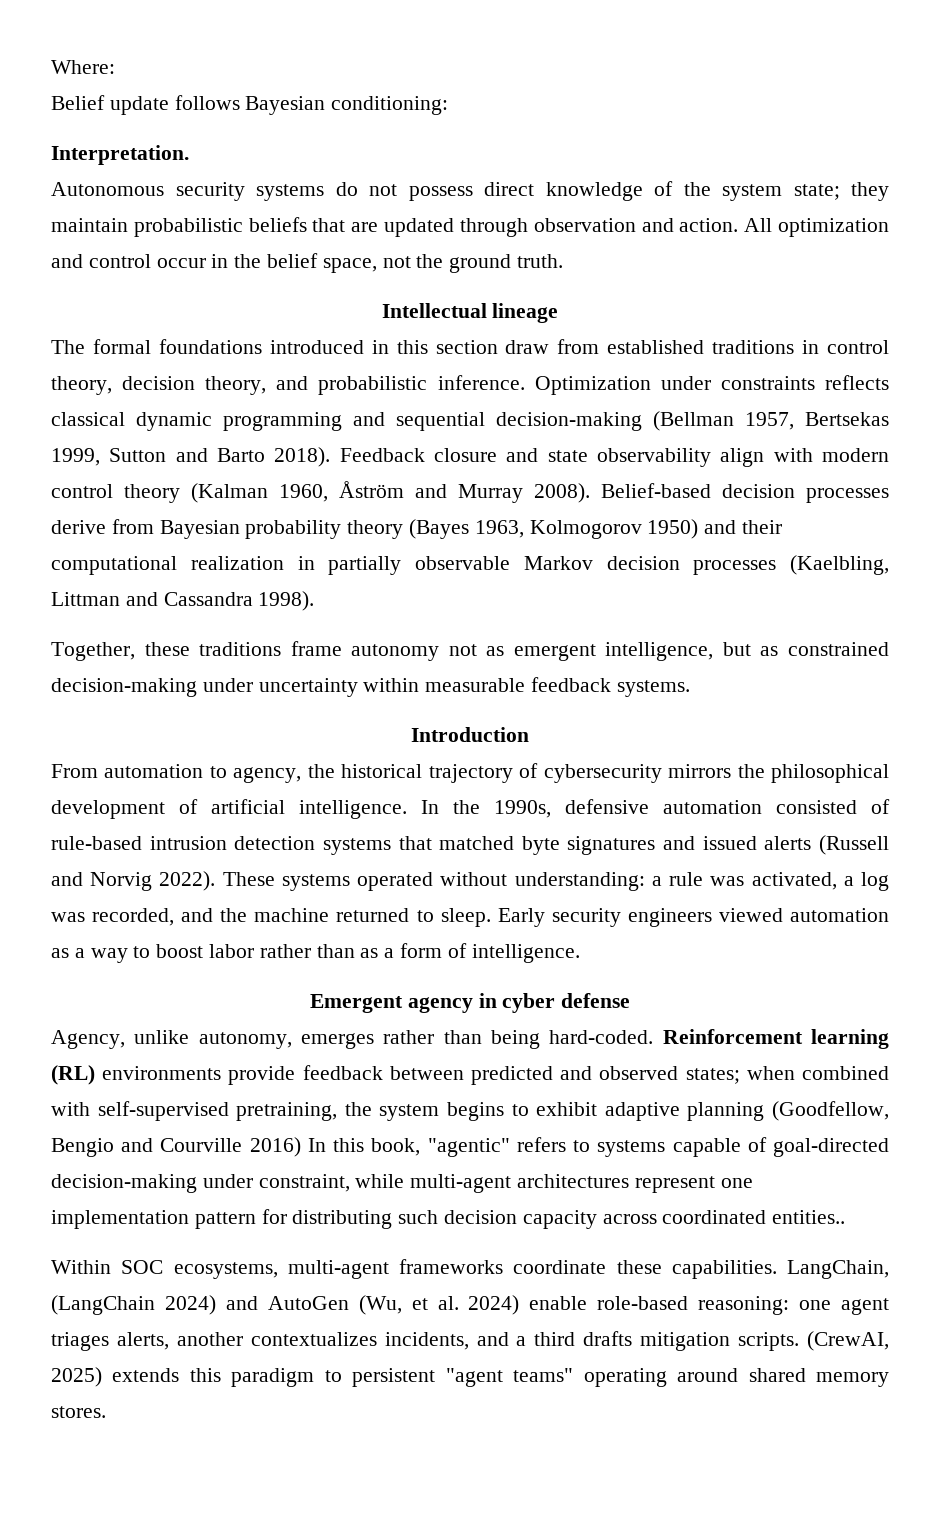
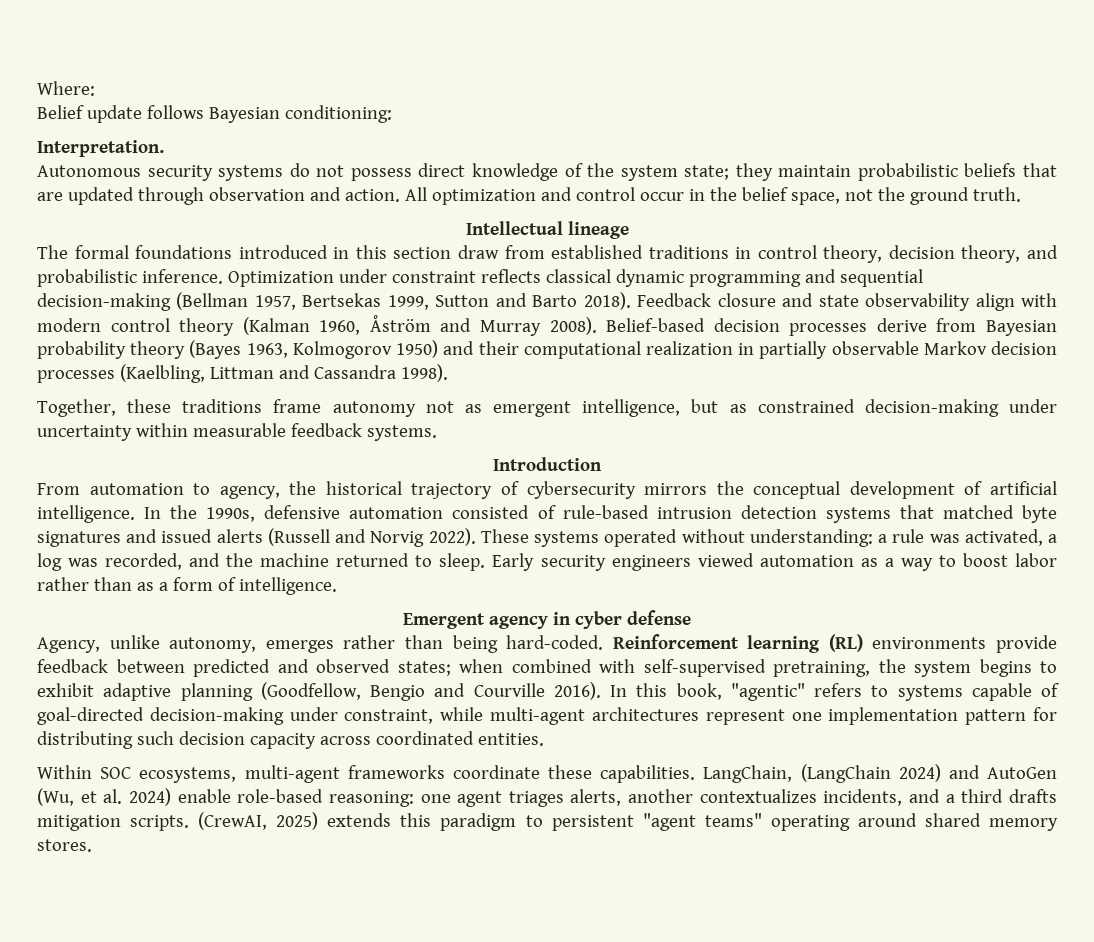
[720,376,815,390] constraints -> [391,271,476,283] constraint
[771,764,889,783] philosophical -> [753,481,841,499] conceptual
[249,1137,301,1157] 2016) -> [553,682,601,700] 2016).
[772,1210,846,1224] entities.. -> [477,733,544,746] entities.

